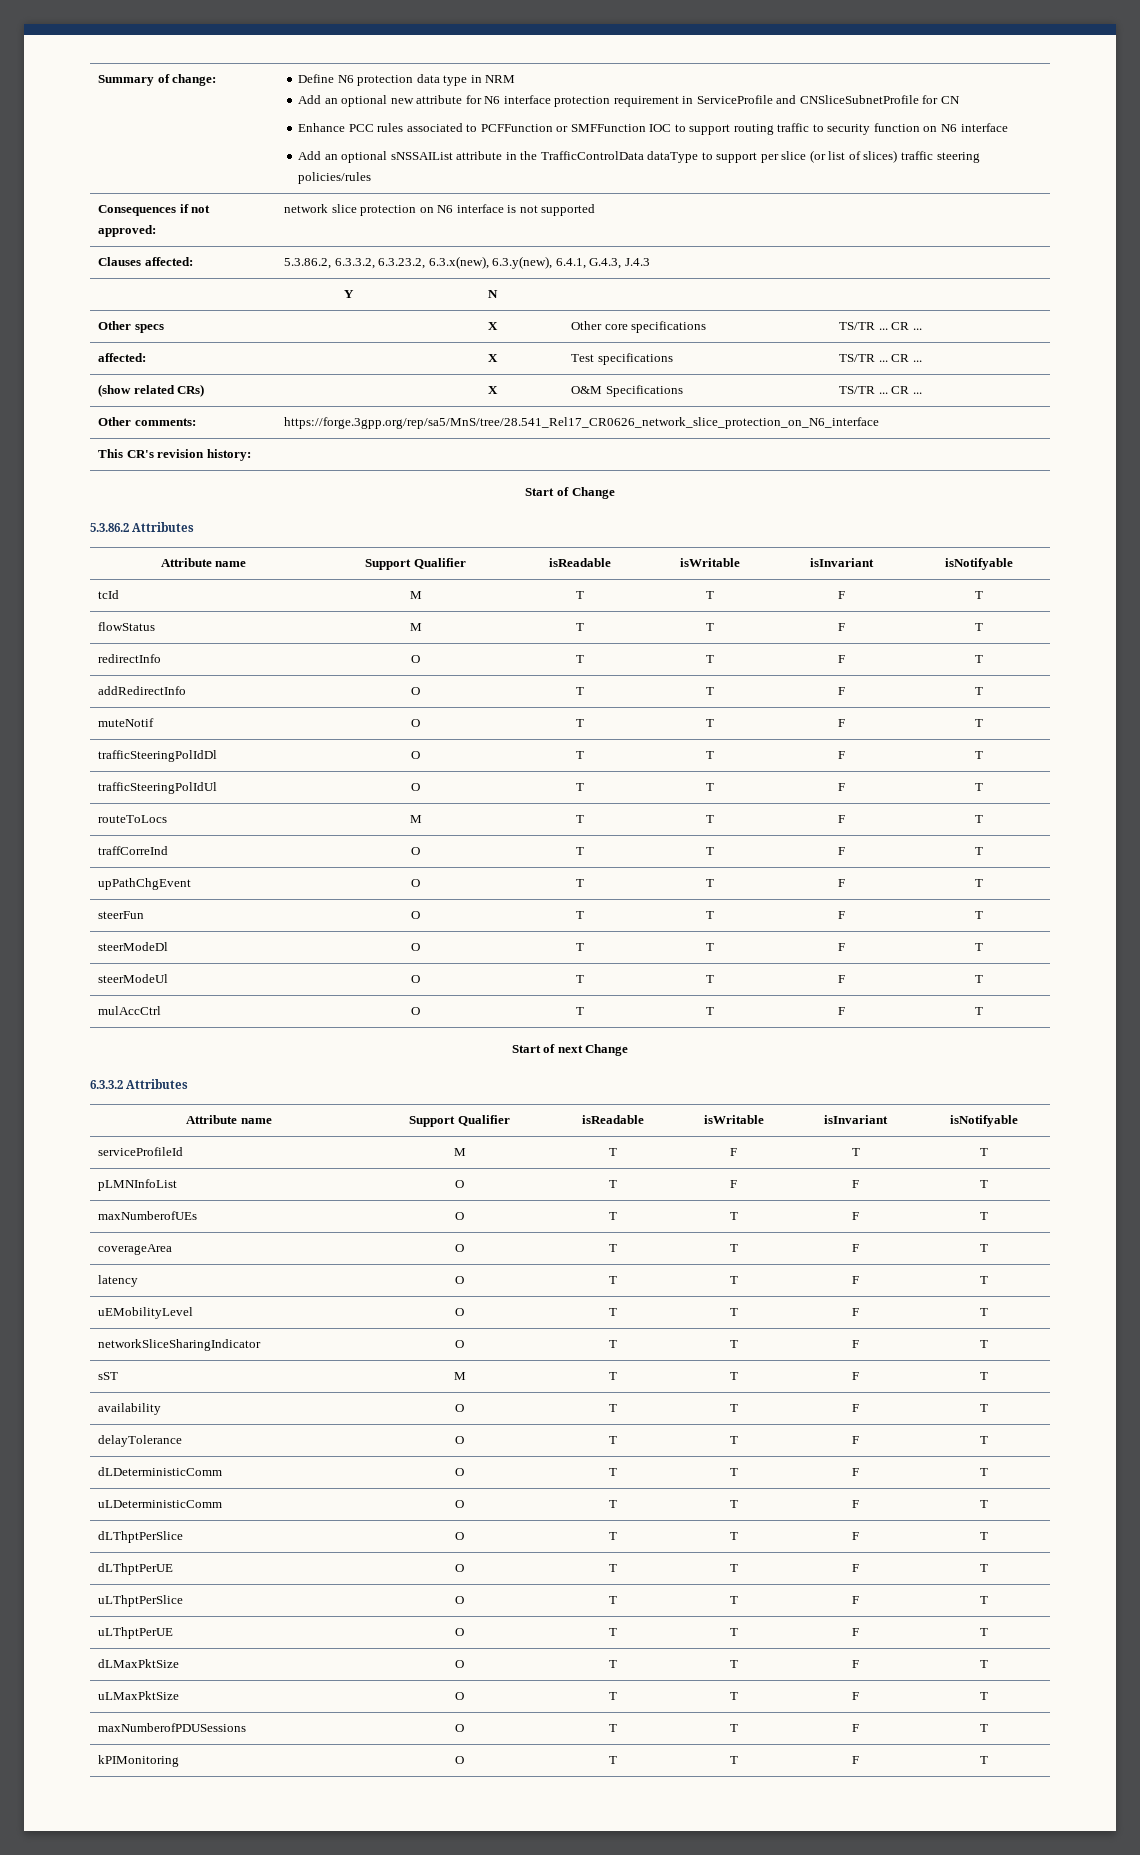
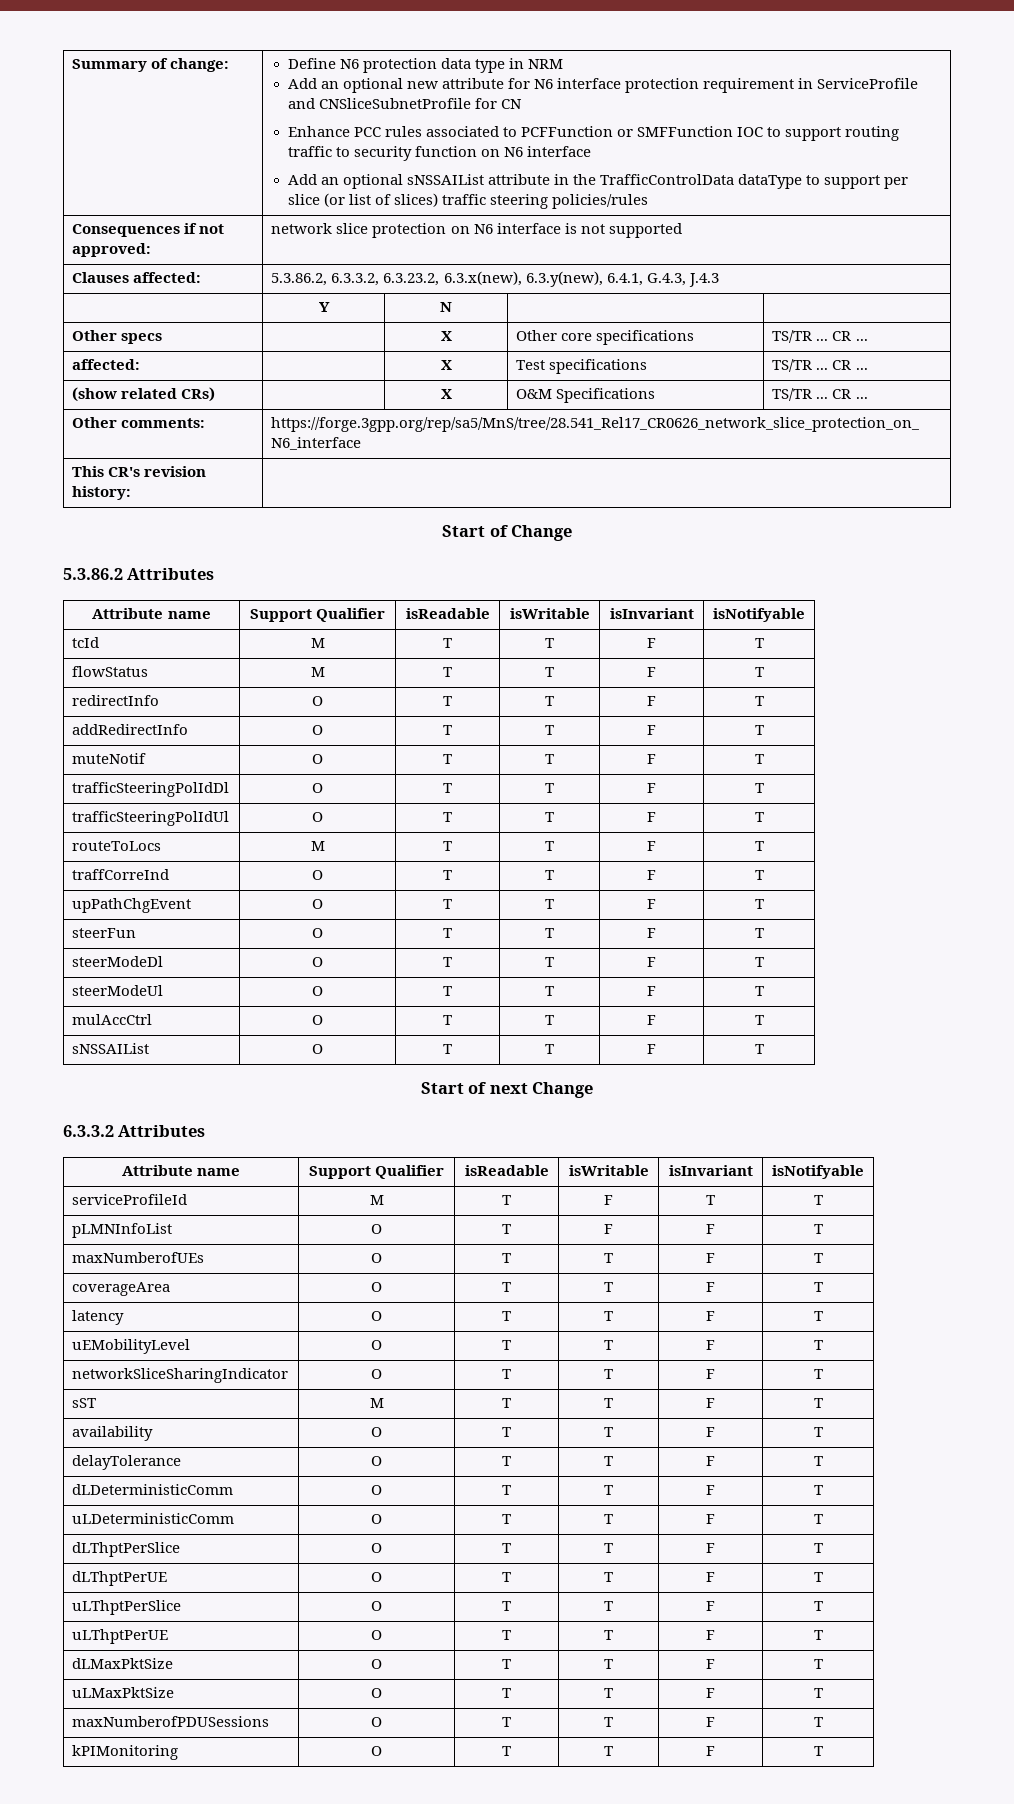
(983, 1011) none -> [72,1043,150,1054] [312,1044,323,1054] [443,1044,452,1054] [545,1044,554,1054] [647,1044,656,1054] [754,1044,764,1054] // sNSSAIList | O | T | T | F | T

